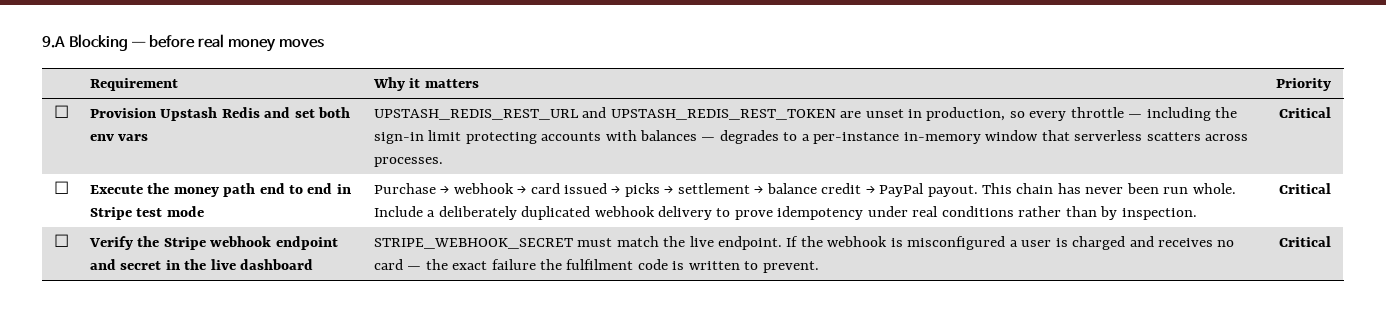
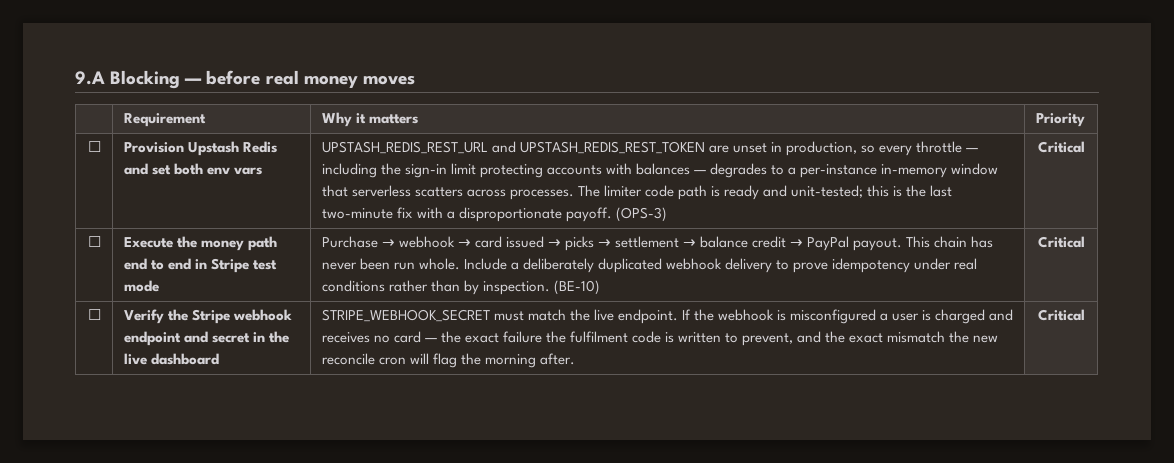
(443, 162) none -> [577,185,953,200] [321,207,667,222] The limiter code path is ready and unit-tested; this is the last two-minute fix with a disproportionate payoff. (OPS-3)
(1197, 214) none -> [553,280,600,295] (BE-10)
[762,261,819,273] prevent. -> [742,331,999,346] [321,353,575,368] prevent, and the exact mismatch the new reconcile cron will flag the morning after.

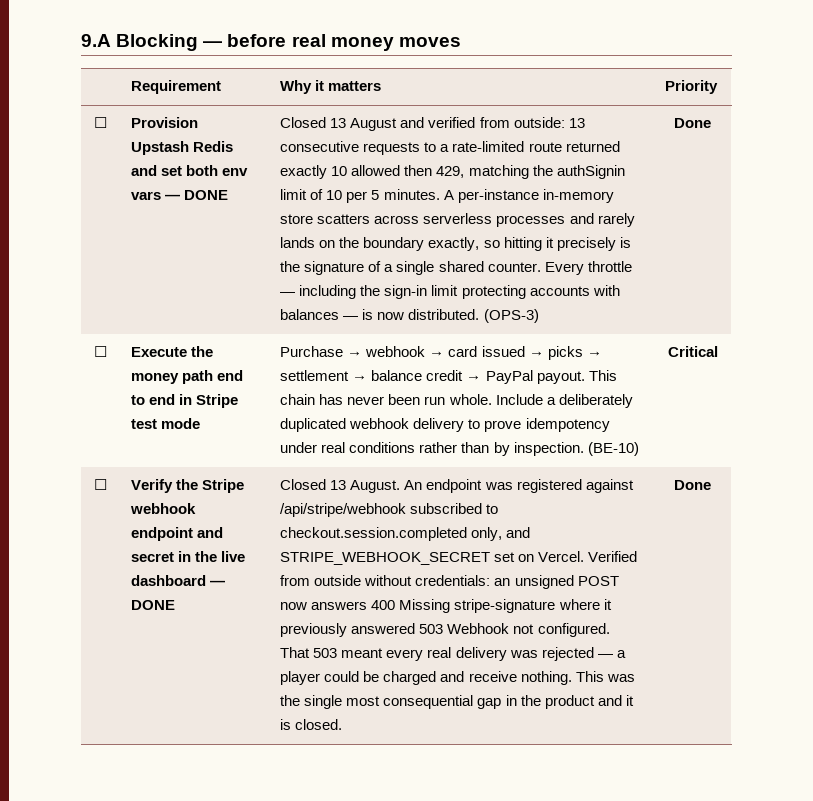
[321,141,912,156] | UPSTASH_REDIS_REST_URL and UPSTASH_REDIS_REST_TOKEN are unset in production, so every -> [165,190,229,200] [280,117,585,131] [280,141,620,155] [280,165,625,179] [280,189,614,203] [280,213,635,227] [280,237,631,251] [280,261,584,275] — DONE | Closed 13 August and verified from outside: 13 consecutive requests to a rate-limited route returned exactly 10 allowed then 429, matching the authSignin limit of 10 per 5 minutes. A per-instance in-memory store scatters across serverless processes and rarely lands on the boundary exactly, so hitting it precisely is the signature of a single shared counter. Every
[709,163,999,178] [321,185,953,200] [321,207,612,222] degrades to a per-instance in-memory window that serverless scatters across processes. The limiter code path is ready and unit-tested; this is the last two-minute fix with a disproportionate payoff. -> [362,309,480,320] is now distributed.
[1037,141,1085,153] Critical -> [674,118,711,128] Done
[321,309,1014,324] [321,331,999,346] [321,353,575,368] [1037,309,1085,321] | STRIPE_WEBHOOK_SECRET must match the live endpoint. If the webhook is misconfigured a user is charged and receives no card — the exact failure the fulfilment code is written to prevent, and the exact mismatch the new reconcile cron will flag the morning after. | Critical -> [210,580,226,586] [131,600,176,610] [280,479,634,493] [280,503,499,517] [280,527,531,541] [280,551,638,565] [280,575,619,589] [280,599,612,613] [280,623,610,637] [280,647,626,661] [280,671,635,685] [280,695,634,709] [280,719,343,730] [674,480,711,490] — DONE | Closed 13 August. An endpoint was registered against /api/stripe/webhook subscribed to checkout.session.completed only, and STRIPE_WEBHOOK_SECRET set on Vercel. Verified from outside without credentials: an unsigned POST now answers 400 Missing stripe-signature where it previously answered 503 Webhook not configured. That 503 meant every real delivery was rejected — a player could be charged and receive nothing. This was the single most consequential gap in the product and it is closed. | Done

